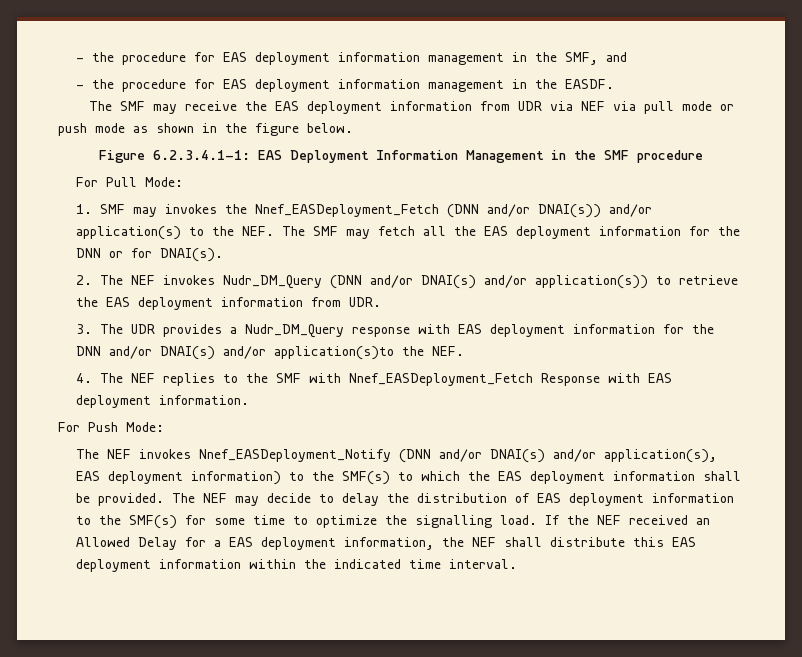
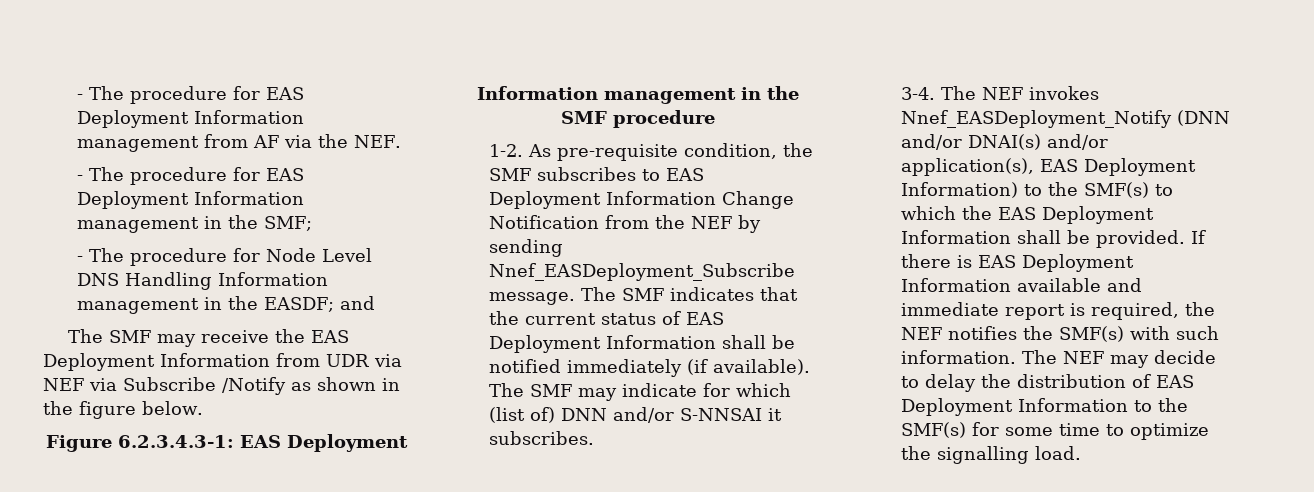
[76,52,628,65] [76,79,615,92] - the procedure for EAS deployment information management in the SMF, and // - the procedure for EAS deployment information management in the EASDF. -> [77,86,305,104] [77,110,305,128] [77,134,402,152] [77,167,305,185] [77,191,305,209] [77,215,313,233] [77,248,373,266] [77,272,329,290] [77,296,376,314] - The procedure for EAS Deployment Information management from AF via the NEF. // - The procedure for EAS Deployment Information management in the SMF; // - The procedure for Node Level DNS Handling Information management in the EASDF; and
[306,101,472,114] deployment information -> [43,353,270,371] Deployment Information
[643,101,734,114] [58,123,125,136] pull mode or push mode -> [123,377,286,395] Subscribe /Notify
[153,150,544,163] 6.2.3.4.1-1: EAS Deployment Information Management -> [117,434,408,452] [477,86,736,104] 6.2.3.4.3-1: EAS Deployment Information management
[76,177,184,187] [76,204,653,218] [76,226,741,240] [76,248,224,262] [76,275,739,289] [76,297,382,310] [76,324,715,338] [76,346,465,360] [76,373,673,386] [76,395,250,408] [58,422,164,432] For Pull Mode: // 1. SMF may invokes the Nnef_EASDeployment_Fetch (DNN and/or DNAI(s)) and/or application(s) to the NEF. The SMF may fetch all the EAS deployment information for the DNN or for DNAI(s). // 2. The NEF invokes Nudr_DM_Query (DNN and/or DNAI(s) and/or application(s)) to retrieve the EAS deployment information from UDR. // 3. The UDR provides a Nudr_DM_Query response with EAS deployment information for the DNN and/or DNAI(s) and/or application(s)to the NEF. // 4. The NEF replies to the SMF with Nnef_EASDeployment_Fetch Response with EAS deployment information. // For Push Mode: // -> [489,143,814,161] [489,167,705,181] [489,191,795,209] [489,215,762,233] [489,239,564,257] [489,263,796,281] [489,287,799,305] [489,311,725,325] [489,335,796,353] [489,359,811,377] [489,383,792,401] [489,407,783,423] [489,431,595,445] [901,87,936,100] 1-2. As pre-requisite condition, the SMF subscribes to EAS Deployment Information Change Notification from the NEF by sending Nnef_EASDeployment_Subscribe message. The SMF indicates that the current status of EAS Deployment Information shall be notified immediately (if available). The SMF may indicate for which (list of) DNN and/or S-NNSAI it subscribes. // 3-4.
[108,471,282,485] deployment information) -> [1084,158,1197,176] [901,182,1019,198] Deployment Information)
[530,471,696,484] deployment information -> [1042,206,1155,224] [901,230,1012,244] Deployment Information
(165, 499) none -> [1191,230,1207,244] [901,254,1135,272] [901,278,1143,292] [901,302,1216,320] [901,326,1220,342] [901,350,1017,364] If there is EAS Deployment Information available and immediate report is required, the NEF notifies the SMF(s) with such information.
[569,493,735,506] deployment information -> [901,398,1129,416] Deployment Information
[545,515,711,525] [76,537,697,550] [76,559,518,572] If the NEF received an Allowed Delay for a EAS deployment information, the NEF shall distribute this EAS deployment information within the indicated time interval. -> (1082, 453) none

